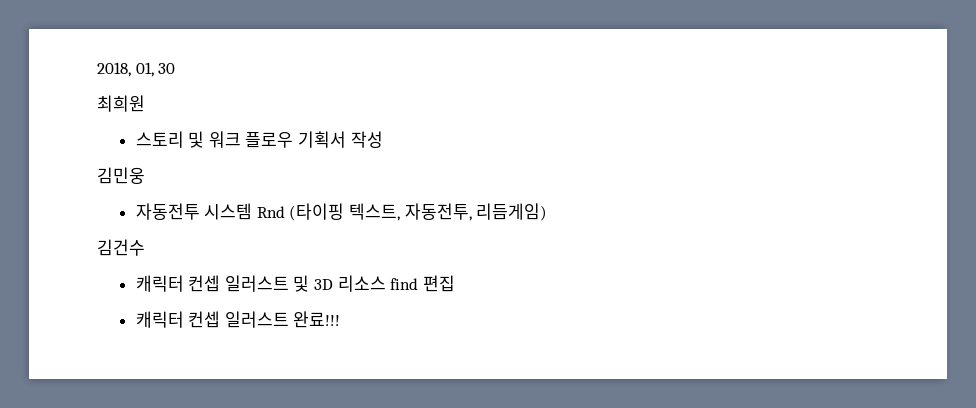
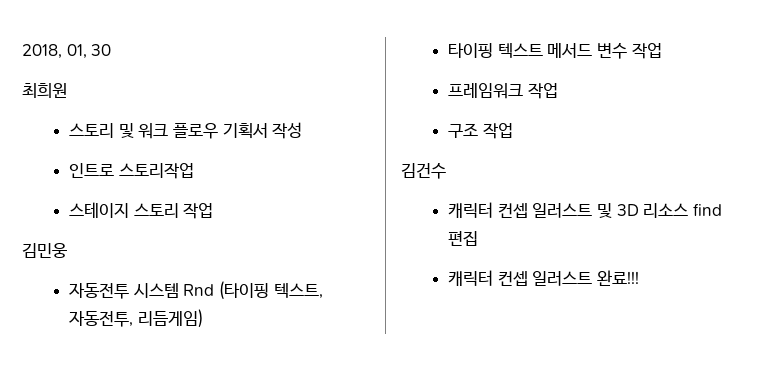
(383, 139) none -> [69,163,194,179] [69,202,214,219] // 인트로 스토리작업 // 스테이지 스토리 작업
(548, 212) none -> [448,43,662,59] [448,82,558,99] [448,123,513,139] // 타이핑 텍스트 메서드 변수 작업 // 프레임워크 작업 // 구조 작업

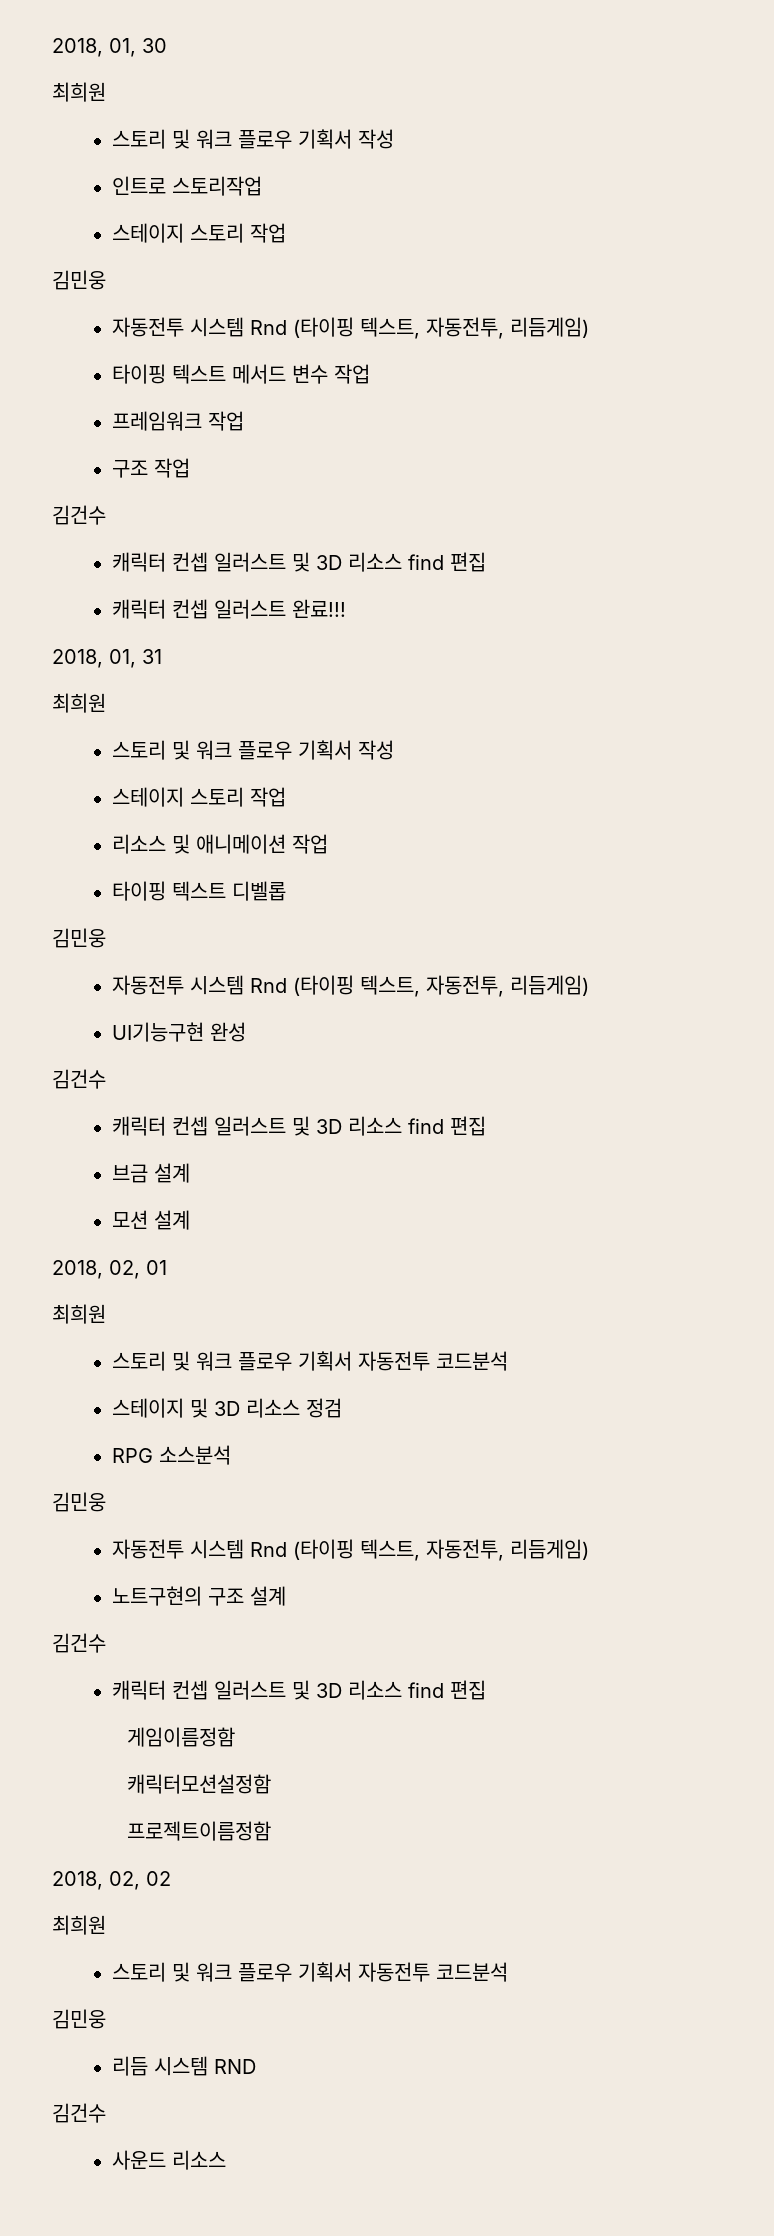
(640, 278) none -> [52,649,162,668] [52,693,106,713] [111,740,394,760] [111,787,286,807] [111,834,328,854] [111,881,286,901] [52,928,106,948] [111,975,589,997] [111,1022,246,1042] [52,1069,106,1089] [111,1116,486,1136] [111,1163,190,1183] [111,1210,190,1230] [52,1260,167,1279] [52,1304,106,1324] [111,1351,508,1371] [111,1398,342,1418] [111,1445,231,1465] [52,1492,106,1512] [111,1539,589,1561] [111,1586,286,1606] [52,1633,106,1653] [111,1680,486,1700] [127,1727,236,1747] [127,1774,272,1794] [127,1821,272,1841] [52,1871,171,1890] [52,1915,106,1935] [111,1962,508,1982] [52,2009,106,2029] [111,2056,256,2076] [52,2103,106,2123] [111,2150,226,2170] // 2018, 01, 31 // 최희원 // 스토리 및 워크 플로우 기획서 작성 // 스테이지 스토리 작업 // 리소스 및 애니메이션 작업 // 타이핑 텍스트 디벨롭 // 김민웅 // 자동전투 시스템 Rnd (타이핑 텍스트, 자동전투, 리듬게임) // UI기능구현 완성 // 김건수 // 캐릭터 컨셉 일러스트 및 3D 리소스 find 편집 // 브금 설계 // 모션 설계 // 2018, 02, 01 // 최희원 // 스토리 및 워크 플로우 기획서 자동전투 코드분석 // 스테이지 및 3D 리소스 정검 // RPG 소스분석 // 김민웅 // 자동전투 시스템 Rnd (타이핑 텍스트, 자동전투, 리듬게임) // 노트구현의 구조 설계 // 김건수 // 캐릭터 컨셉 일러스트 및 3D 리소스 find 편집 // 게임이름정함 // 캐릭터모션설정함 // 프로젝트이름정함 // 2018, 02, 02 // 최희원 // 스토리 및 워크 플로우 기획서 자동전투 코드분석 // 김민웅 // 리듬 시스템 RND // 김건수 // 사운드 리소스

